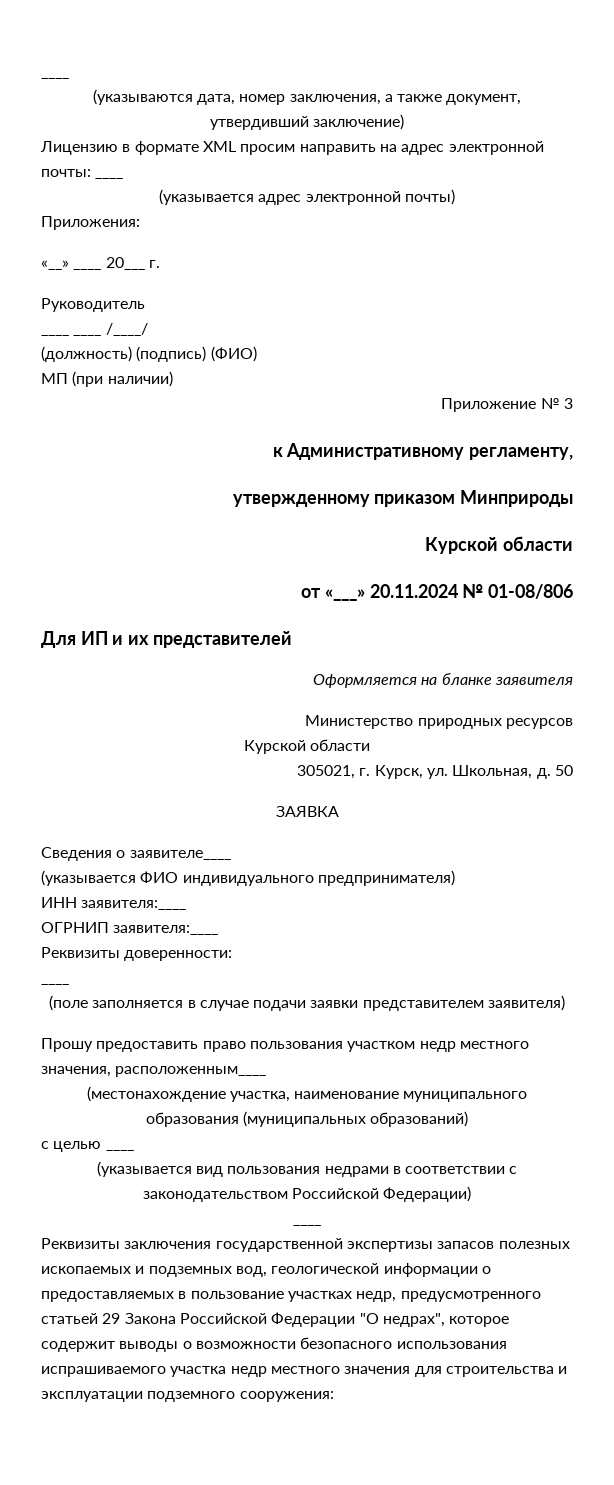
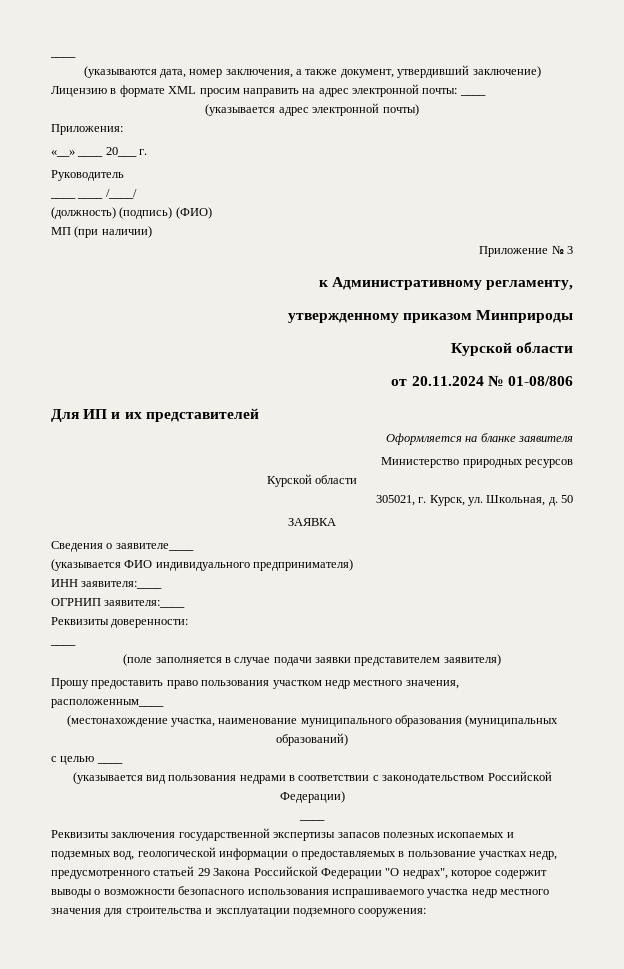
[324,589,365,601] «___» -> (408, 382) none

